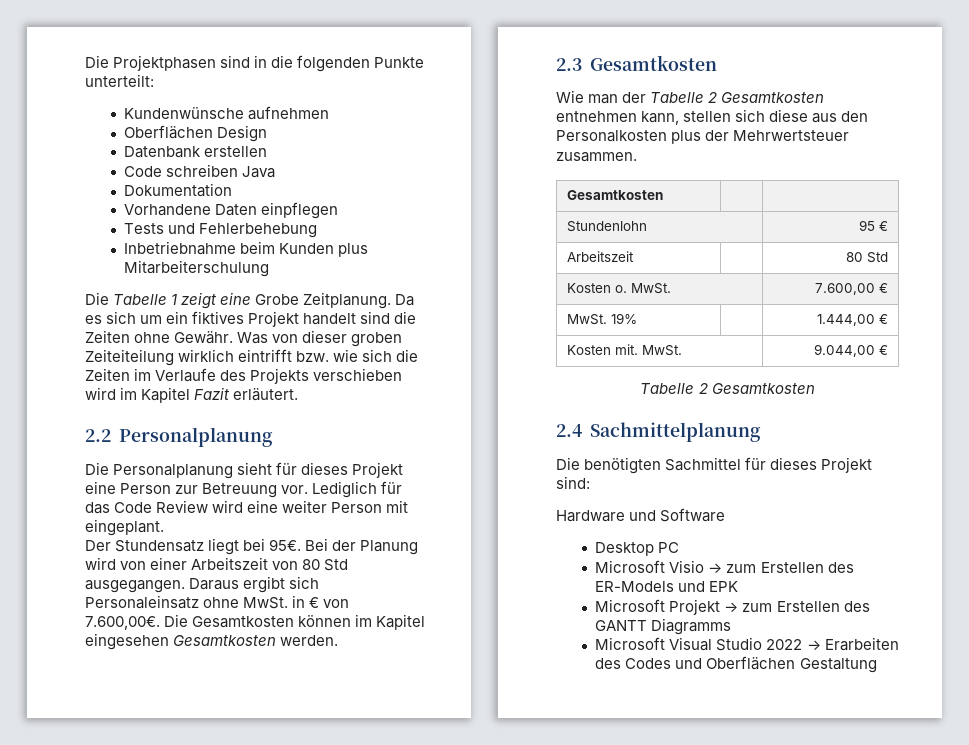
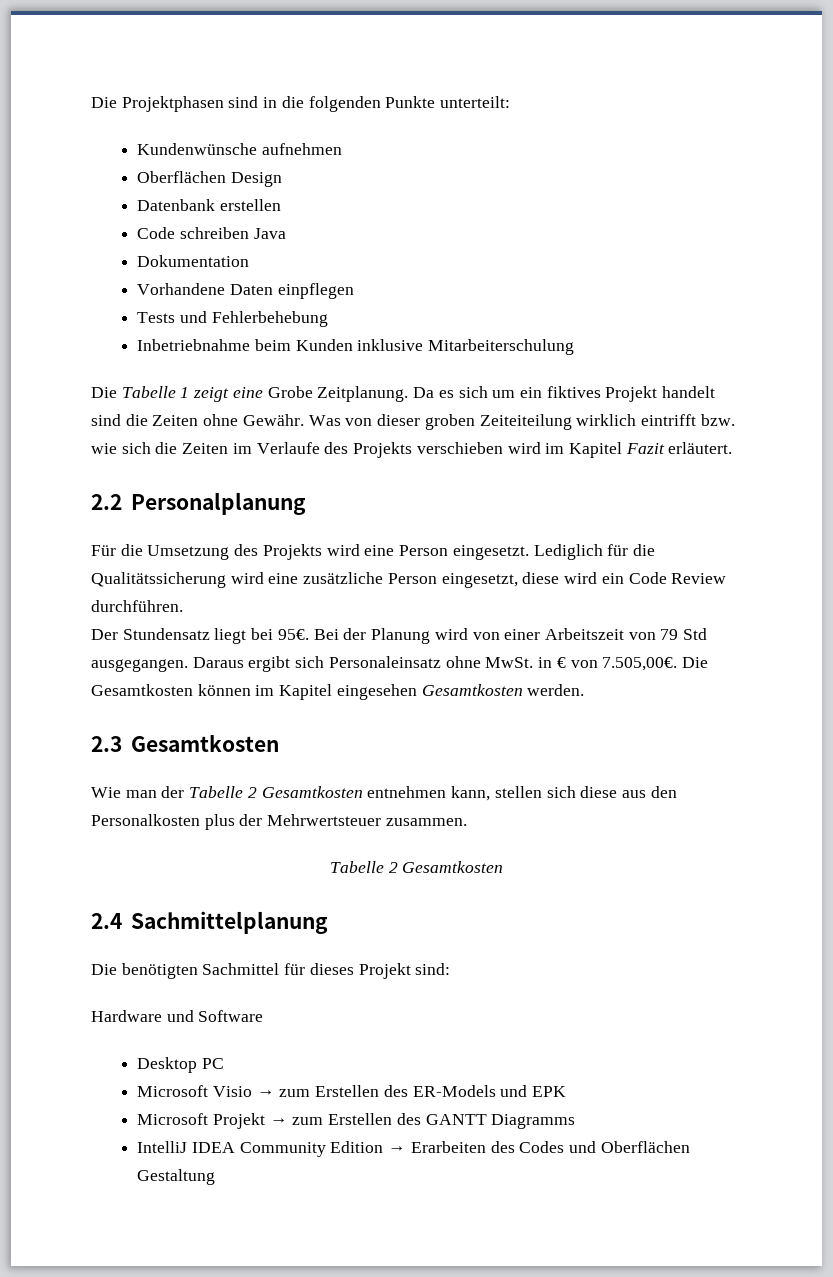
[338,243,369,257] plus -> [357,339,424,351] inklusive
[85,462,404,479] [85,481,403,498] [85,500,409,514] [85,519,164,536] Die Personalplanung sieht für dieses Projekt eine Person zur Betreuung vor. Lediglich für das Code Review wird eine weiter Person mit eingeplant. -> [91,544,655,560] [91,572,727,588] [91,600,183,612] Für die Umsetzung des Projekts wird eine Person eingesetzt. Lediglich für die Qualitätssicherung wird eine zusätzliche Person eingesetzt, diese wird ein Code Review durchführen.
[302,559,321,570] 80 -> [660,629,679,640] 79
[85,616,160,630] 7.600,00€. -> [602,657,678,671] 7.505,00€.
[567,190,664,200] [567,221,648,232] [858,220,888,231] [567,251,635,262] [845,252,888,263] [567,283,672,294] [814,283,888,295] [567,313,638,325] [816,314,888,326] [567,344,683,356] [813,344,888,357] // Gesamtkosten | | // Stundenlohn | 95 € // Arbeitszeit | | 80 Std // Kosten o. MwSt. | 7.600,00 € // MwSt. 19% | | 1.444,00 € // Kosten mit. MwSt. | 9.044,00 € -> (467, 822) none
[595,637,803,651] Microsoft Visual Studio 2022 -> [137,1141,384,1157] IntelliJ IDEA Community Edition

